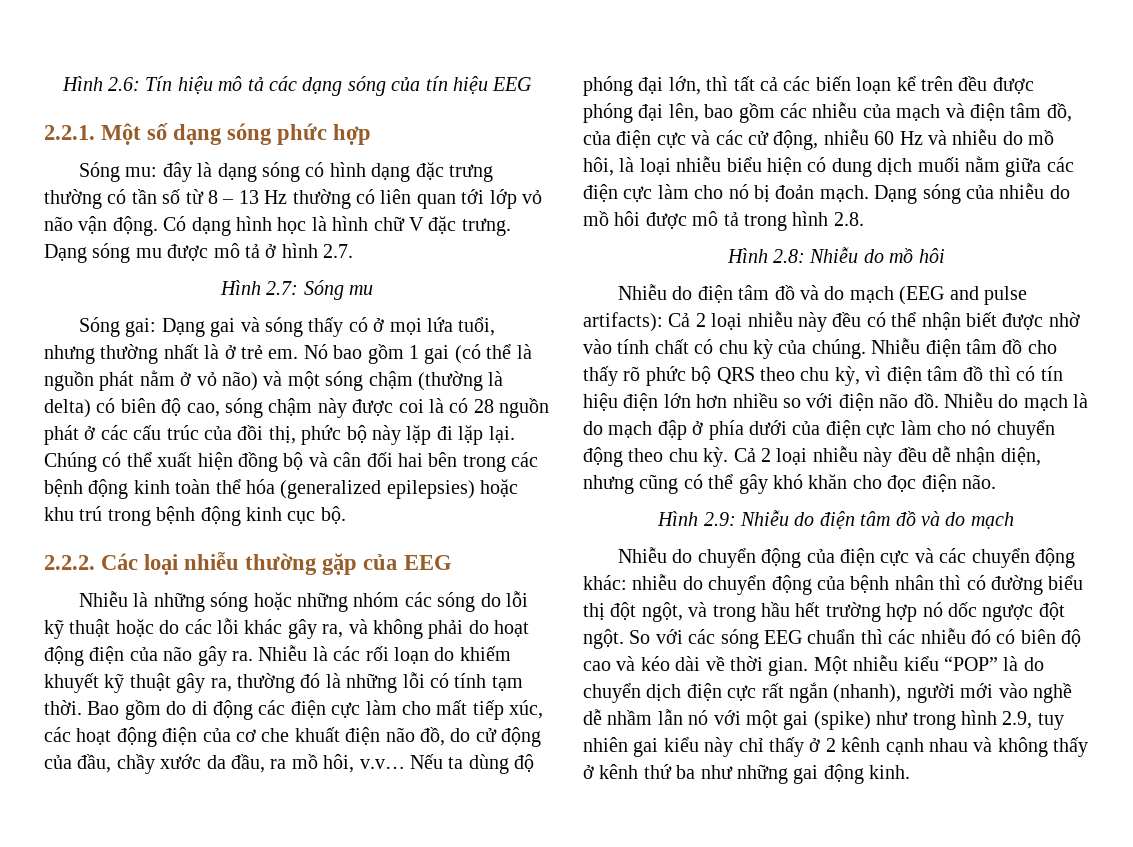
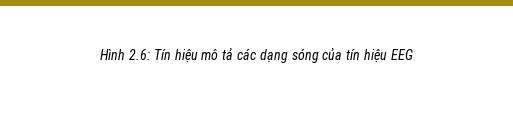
[44,123,372,145] [79,162,494,182] [44,189,542,209] [44,216,511,236] [44,243,354,263] [219,280,374,300] [79,317,496,337] [44,344,532,364] [44,370,504,391] [44,398,550,418] [44,425,515,445] [44,452,539,472] [44,479,519,499] [44,506,346,526] [44,552,452,575] [79,591,529,612] [44,618,530,639] [44,645,511,666] [44,672,523,693] [44,700,544,720] [44,727,542,747] [44,754,535,774] [583,76,1034,96] [583,102,1072,123] [583,129,1055,150] [583,156,1074,177] [583,183,1070,204] [583,211,864,231] [726,247,945,263] [618,284,1028,305] [583,311,1080,332] [583,338,1057,359] [583,366,1063,386] [583,392,1089,411] [583,420,1055,440] [583,446,1041,467] [583,474,996,494] [657,510,1014,529] [618,547,1076,568] [583,574,1084,595] [583,602,1065,622] [583,628,1082,649] [583,655,1044,676] [583,682,1072,703] [583,709,1064,730] [583,737,1089,757] [583,764,911,784] // 2.2.1. Một số dạng sóng phức hợp // Sóng mu: đây là dạng sóng có hình dạng đặc trưng thường có tần số từ 8 – 13 Hz thường có liên quan tới lớp vỏ não vận động. Có dạng hình học là hình chữ V đặc trưng. Dạng sóng mu được mô tả ở hình 2.7. // Hình 2.7: Sóng mu // Sóng gai: Dạng gai và sóng thấy có ở mọi lứa tuổi, nhưng thường nhất là ở trẻ em. Nó bao gồm 1 gai (có thể là nguồn phát nằm ở vỏ não) và một sóng chậm (thường là delta) có biên độ cao, sóng chậm này được coi là có 28 nguồn phát ở các cấu trúc của đồi thị, phức bộ này lặp đi lặp lại. Chúng có thể xuất hiện đồng bộ và cân đối hai bên trong các bệnh động kinh toàn thể hóa (generalized epilepsies) hoặc khu trú trong bệnh động kinh cục bộ. // 2.2.2. Các loại nhiễu thường gặp của EEG // Nhiễu là những sóng hoặc những nhóm các sóng do lỗi kỹ thuật hoặc do các lỗi khác gây ra, và không phải do hoạt động điện của não gây ra. Nhiễu là các rối loạn do khiếm khuyết kỹ thuật gây ra, thường đó là những lỗi có tính tạm thời. Bao gồm do di động các điện cực làm cho mất tiếp xúc, các hoạt động điện của cơ che khuất điện não đồ, do cử động của đầu, chầy xước da đầu, ra mồ hôi, v.v… Nếu ta dùng độ phóng đại lớn, thì tất cả các biến loạn kể trên đều được phóng đại lên, bao gồm các nhiễu của mạch và điện tâm đồ, của điện cực và các cử động, nhiễu 60 Hz và nhiễu do mồ hôi, là loại nhiễu biểu hiện có dung dịch muối nằm giữa các điện cực làm cho nó bị đoản mạch. Dạng sóng của nhiễu do mồ hôi được mô tả trong hình 2.8. // Hình 2.8: Nhiễu do mồ hôi // Nhiễu do điện tâm đồ và do mạch (EEG and pulse artifacts): Cả 2 loại nhiễu này đều có thể nhận biết được nhờ vào tính chất có chu kỳ của chúng. Nhiễu điện tâm đồ cho thấy rõ phức bộ QRS theo chu kỳ, vì điện tâm đồ thì có tín hiệu điện lớn hơn nhiều so với điện não đồ. Nhiễu do mạch là do mạch đập ở phía dưới của điện cực làm cho nó chuyển động theo chu kỳ. Cả 2 loại nhiễu này đều dễ nhận diện, nhưng cũng có thể gây khó khăn cho đọc điện não. // Hình 2.9: Nhiễu do điện tâm đồ và do mạch // Nhiễu do chuyển động của điện cực và các chuyển động khác: nhiễu do chuyển động của bệnh nhân thì có đường biểu thị đột ngột, và trong hầu hết trường hợp nó dốc ngược đột ngột. So với các sóng EEG chuẩn thì các nhiễu đó có biên độ cao và kéo dài về thời gian. Một nhiễu kiểu “POP” là do chuyển dịch điện cực rất ngắn (nhanh), người mới vào nghề dễ nhầm lẫn nó với một gai (spike) như trong hình 2.9, tuy nhiên gai kiểu này chỉ thấy ở 2 kênh cạnh nhau và không thấy ở kênh thứ ba như những gai động kinh. -> (413, 54) none

